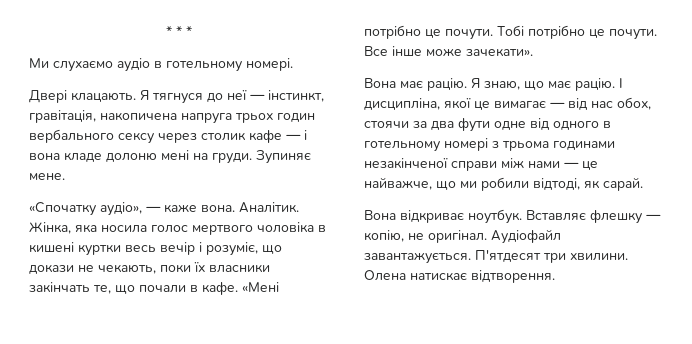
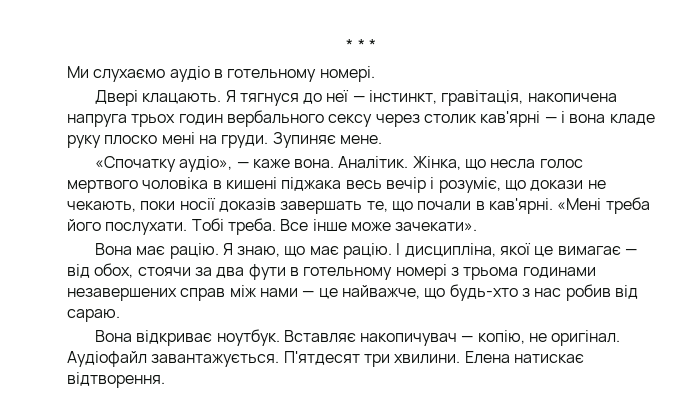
[249,129,282,143] кафе -> [480,111,541,127] кав'ярні
[106,153,157,162] долоню -> [67,135,158,148] руку плоско
[75,224,147,233] яка носила -> [465,159,536,170] що несла
[78,244,121,256] куртки -> [281,177,342,191] піджака
[194,262,270,273] [29,282,90,293] їх власники закінчать -> [179,198,363,214] носії доказів завершать
[202,281,279,295] [364,25,657,40] кафе. «Мені потрібно це почути. Тобі потрібно це почути. -> [488,197,650,214] [67,218,276,235] кав'ярні. «Мені треба його послухати. Тобі треба.
[591,101,613,108] нас -> (90, 271) none
[494,118,599,130] одне від одного -> (286, 272) none
[364,158,497,171] незакінченої справи -> [67,288,226,301] незавершених справ
[460,177,643,191] ми робили відтоді, як сарай. -> [449,284,638,301] [67,309,120,322] будь-хто з нас робив від сараю.
[590,209,643,224] флешку -> [360,333,458,346] накопичувач
[364,270,406,281] Олена -> [464,351,510,364] Елена

